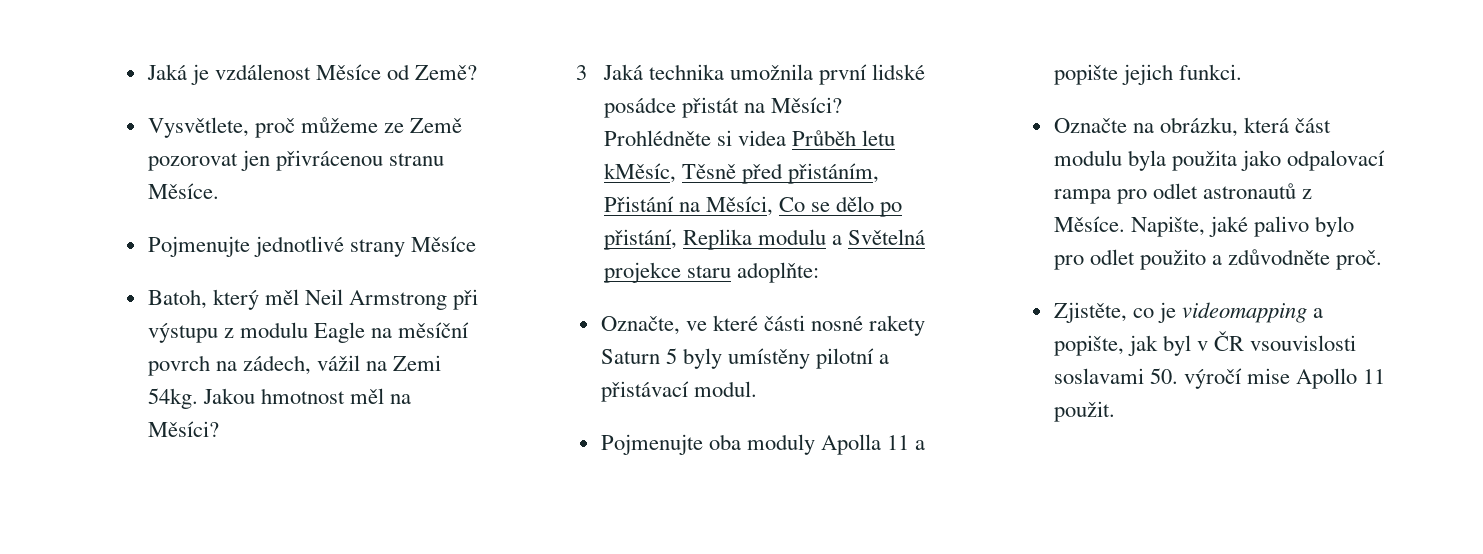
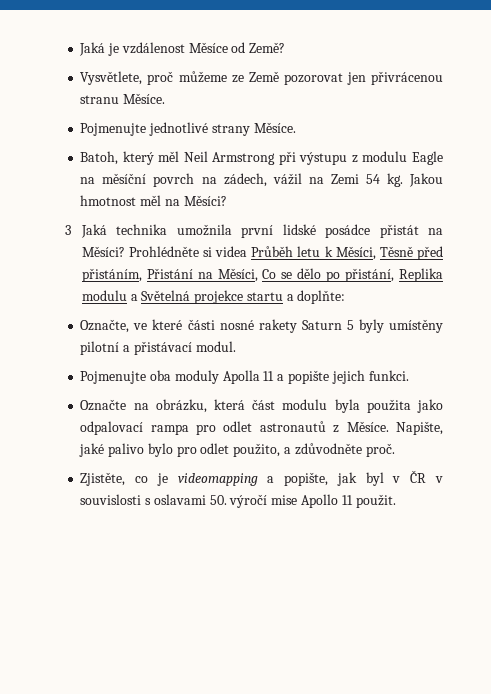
[410,236,476,252] Měsíce -> [253,122,296,133] Měsíce.
[147,388,198,409] 54kg. -> [365,173,403,187] 54 kg.
[603,163,676,183] kMěsíc, -> [324,246,376,260] k Měsíci,
[686,262,819,283] staru adoplňte: -> [246,290,346,304] startu a doplňte:
[1139,249,1206,270] použito -> [233,443,281,457] použito,
[1249,335,1356,351] [1053,368,1144,384] vsouvislosti soslavami -> [435,476,443,483] [80,494,206,505] v souvislosti s oslavami

